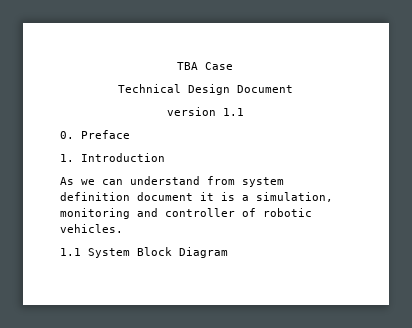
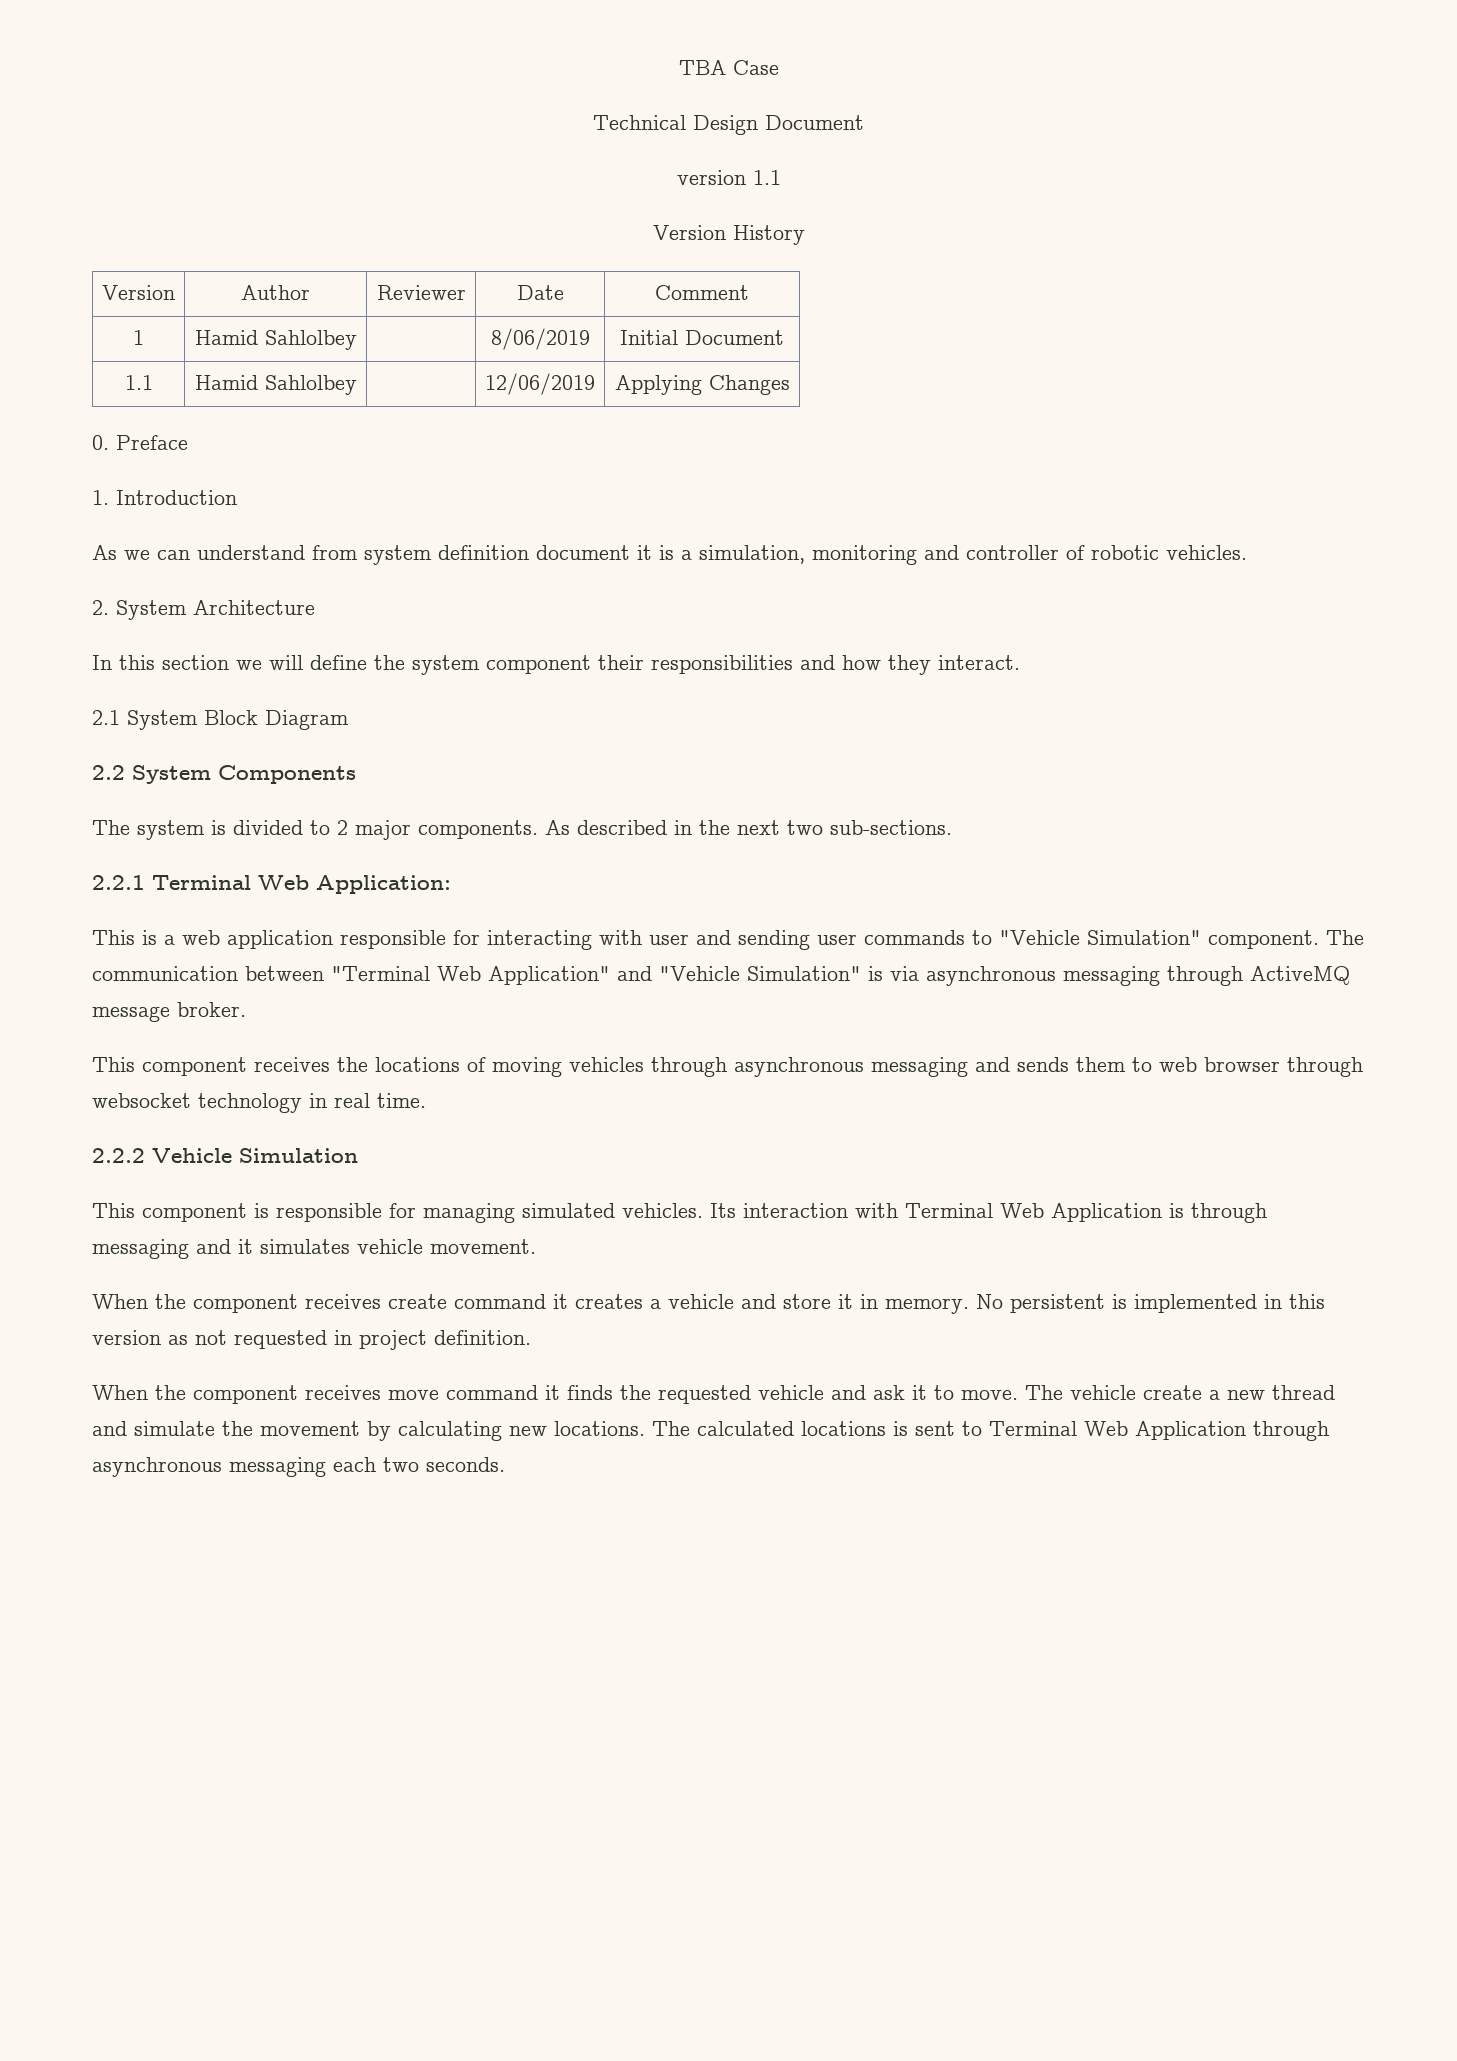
(244, 112) none -> [652,225,805,245] [102,285,175,300] [241,285,310,300] [376,285,466,300] [516,285,564,300] [655,285,749,300] [133,330,144,345] [194,330,357,350] [490,328,590,350] [620,330,784,345] [124,375,153,390] [194,375,357,395] [485,373,595,395] [614,375,790,395] // Version History // Version | Author | Reviewer | Date | Comment // 1 | Hamid Sahlolbey | | 8/06/2019 | Initial Document // 1.1 | Hamid Sahlolbey | | 12/06/2019 | Applying Changes
[60,247,228,258] 1.1 System Block Diagram -> [92,600,315,620] [92,655,1020,675] [92,710,349,730] [92,765,356,784] [92,820,952,840] [92,875,451,894] [92,930,1364,950] [92,966,1350,986] [92,1002,246,1022] [92,1057,1363,1077] [92,1093,426,1113] [92,1148,358,1163] [92,1203,1267,1223] [92,1239,536,1259] [92,1294,1325,1314] [92,1330,531,1350] [92,1385,1335,1404] [92,1421,1329,1441] [92,1457,505,1477] 2. System Architecture // In this section we will define the system component their responsibilities and how they interact. // 2.1 System Block Diagram // 2.2 System Components // The system is divided to 2 major components. As described in the next two sub-sections. // 2.2.1 Terminal Web Application: // This is a web application responsible for interacting with user and sending user commands to "Vehicle Simulation" component. The communication between "Terminal Web Application" and "Vehicle Simulation" is via asynchronous messaging through ActiveMQ message broker. // This component receives the locations of moving vehicles through asynchronous messaging and sends them to web browser through websocket technology in real time. // 2.2.2 Vehicle Simulation // This component is responsible for managing simulated vehicles. Its interaction with Terminal Web Application is through messaging and it simulates vehicle movement. // When the component receives create command it creates a vehicle and store it in memory. No persistent is implemented in this version as not requested in project definition. // When the component receives move command it finds the requested vehicle and ask it to move. The vehicle create a new thread and simulate the movement by calculating new locations. The calculated locations is sent to Terminal Web Application through asynchronous messaging each two seconds.

